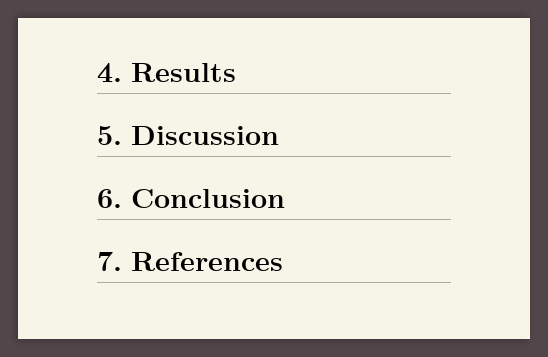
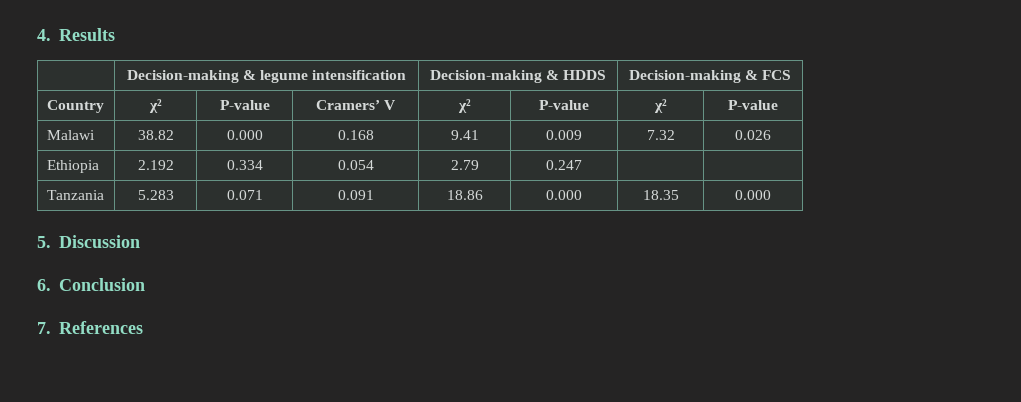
(236, 72) none -> [126,70,407,83] [429,70,607,83] [628,70,792,83] [46,100,104,113] [148,99,162,113] [219,100,270,110] [315,100,397,110] [457,99,471,113] [539,100,589,110] [653,99,667,113] [728,100,778,110] [46,130,95,140] [137,130,174,140] [226,130,263,140] [337,130,374,140] [450,130,479,140] [546,130,582,140] [646,130,675,140] [735,130,771,140] [46,160,99,173] [137,160,174,170] [226,160,263,170] [337,160,374,170] [450,160,479,170] [546,160,582,170] [46,190,104,200] [137,190,174,200] [226,190,263,200] [337,190,374,200] [446,190,483,200] [546,190,582,200] [642,190,679,200] [735,190,771,200] // | Decision-making & legume intensification | Decision-making & HDDS | Decision-making & FCS // Country | χ² | P-value | Cramers’ V | χ² | P-value | χ² | P-value // Malawi | 38.82 | 0.000 | 0.168 | 9.41 | 0.009 | 7.32 | 0.026 // Ethiopia | 2.192 | 0.334 | 0.054 | 2.79 | 0.247 | | // Tanzania | 5.283 | 0.071 | 0.091 | 18.86 | 0.000 | 18.35 | 0.000

